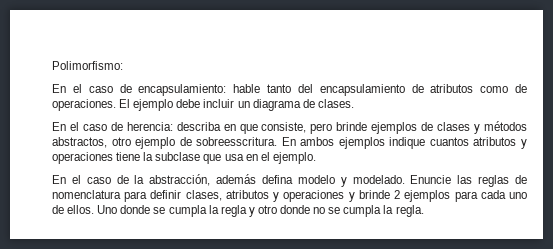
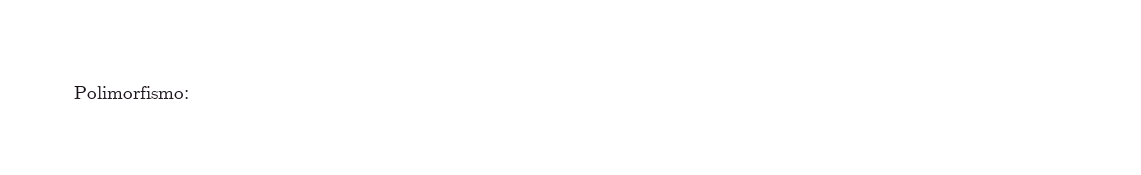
[52,84,527,96] [52,99,354,111] [52,121,527,134] [52,137,527,149] [52,152,316,164] [52,174,527,187] [52,190,527,202] [52,205,424,217] // En el caso de encapsulamiento: hable tanto del encapsulamiento de atributos como de operaciones. El ejemplo debe incluir un diagrama de clases. // En el caso de herencia: describa en que consiste, pero brinde ejemplos de clases y métodos abstractos, otro ejemplo de sobreesscritura. En ambos ejemplos indique cuantos atributos y operaciones tiene la subclase que usa en el ejemplo. // En el caso de la abstracción, además defina modelo y modelado. Enuncie las reglas de nomenclatura para definir clases, atributos y operaciones y brinde 2 ejemplos para cada uno de ellos. Uno donde se cumpla la regla y otro donde no se cumpla la regla. -> (189, 92) none

